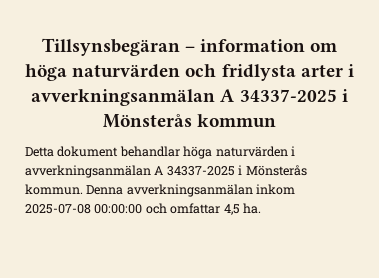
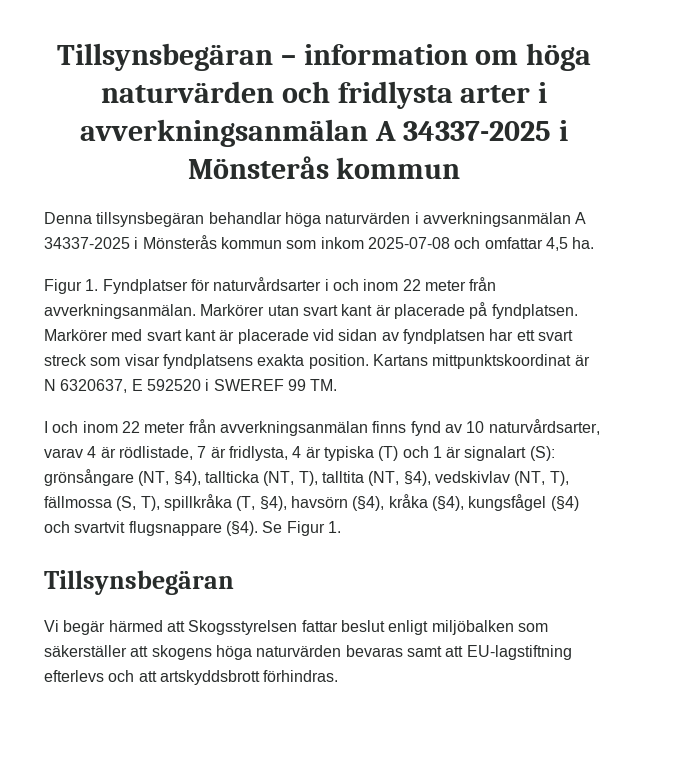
[25,146,119,157] Detta dokument -> [44,212,205,227] Denna tillsynsbegäran
[25,184,253,197] kommun. Denna avverkningsanmälan -> [220,237,317,249] kommun som
[94,204,143,214] 00:00:00 -> (450, 243) none
(261, 208) none -> [44,277,497,294] [44,302,578,319] [44,329,573,344] [44,354,590,369] [44,379,338,393] [44,419,600,436] [44,446,555,461] [44,469,569,486] [44,494,579,511] [44,521,341,536] [44,570,234,595] [44,620,548,635] [44,645,572,660] [44,670,339,685] // Figur 1. Fyndplatser för naturvårdsarter i och inom 22 meter från avverkningsanmälan. Markörer utan svart kant är placerade på fyndplatsen. Markörer med svart kant är placerade vid sidan av fyndplatsen har ett svart streck som visar fyndplatsens exakta position. Kartans mittpunktskoordinat är N 6320637, E 592520 i SWEREF 99 TM. // I och inom 22 meter från avverkningsanmälan finns fynd av 10 naturvårdsarter, varav 4 är rödlistade, 7 är fridlysta, 4 är typiska (T) och 1 är signalart (S): grönsångare (NT, §4), tallticka (NT, T), talltita (NT, §4), vedskivlav (NT, T), fällmossa (S, T), spillkråka (T, §4), havsörn (§4), kråka (§4), kungsfågel (§4) och svartvit flugsnappare (§4). Se Figur 1. // Tillsynsbegäran // Vi begär härmed att Skogsstyrelsen fattar beslut enligt miljöbalken som säkerställer att skogens höga naturvärden bevaras samt att EU-lagstiftning efterlevs och att artskyddsbrott förhindras.

